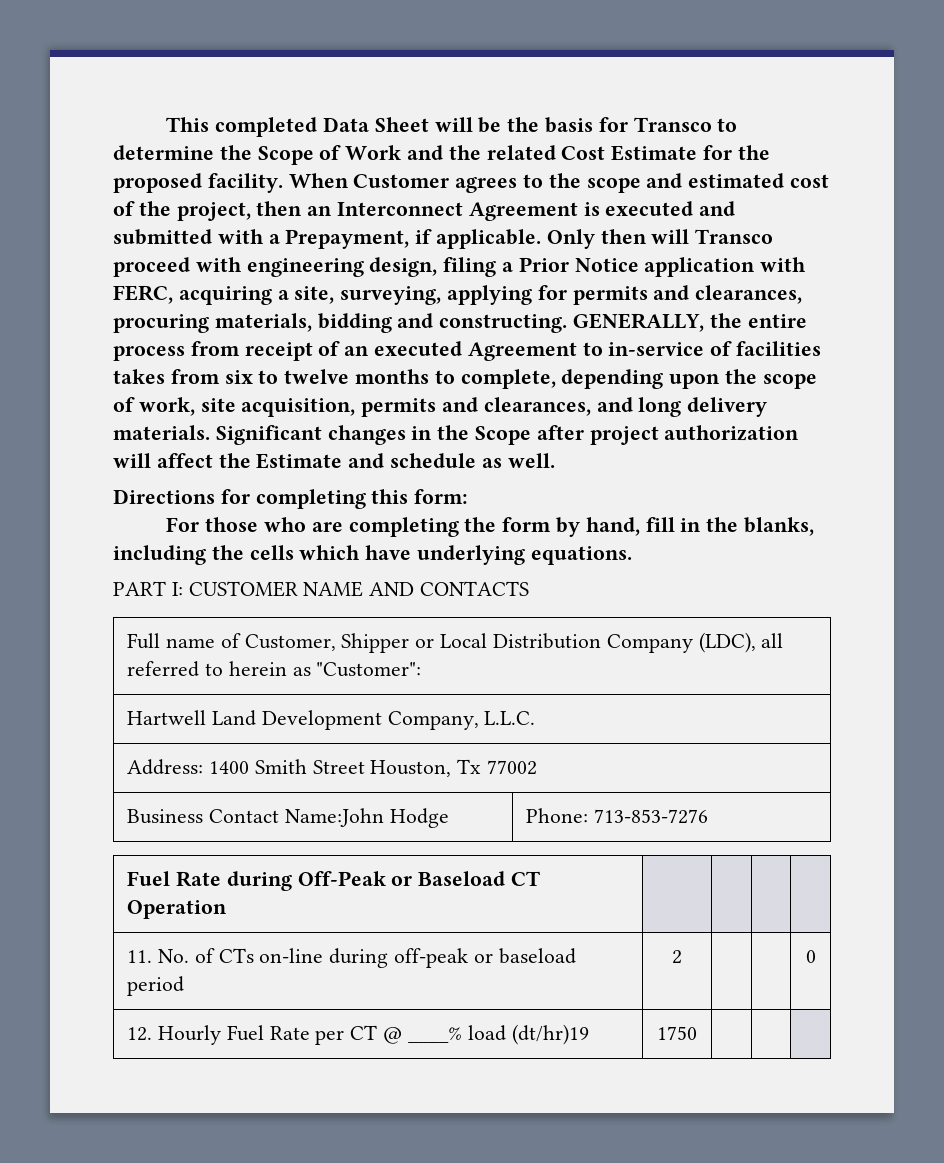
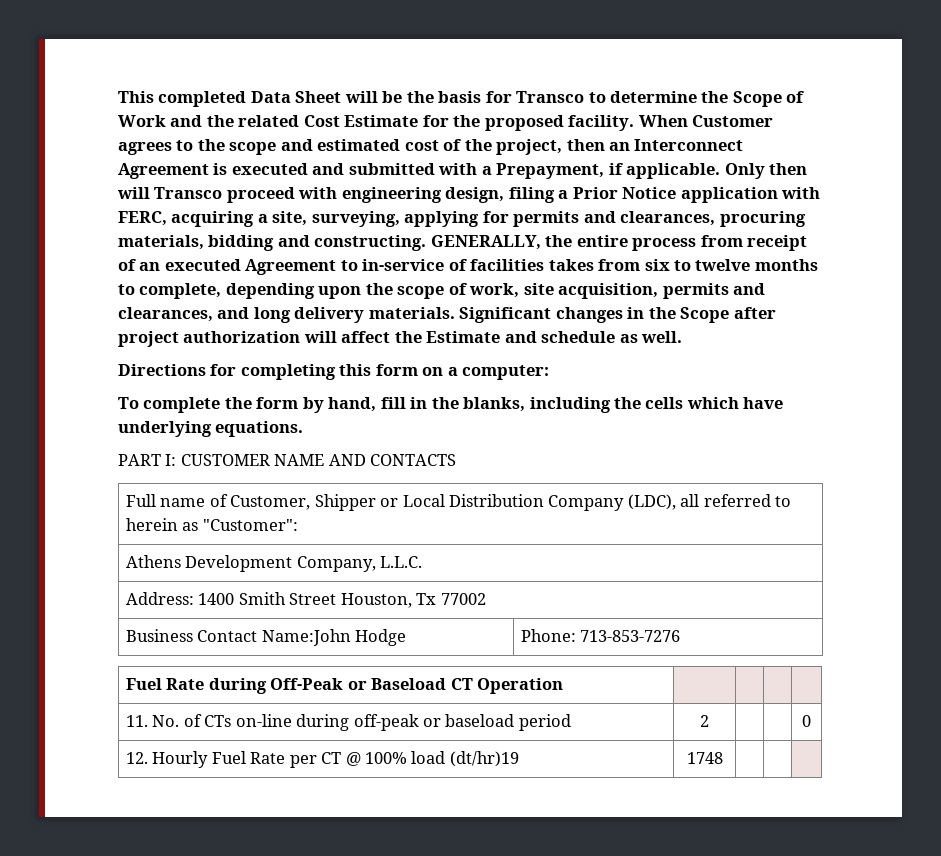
[414,489,469,504] [166,517,459,537] form: // For those who are completing -> [375,364,550,380] [118,397,221,413] form on a computer: // To complete
[127,710,257,726] Hartwell Land -> [125,555,181,568] Athens
[407,1027,462,1043] ____% -> [365,752,408,764] 100%
[657,1026,697,1040] 1750 -> [686,752,723,764] 1748

